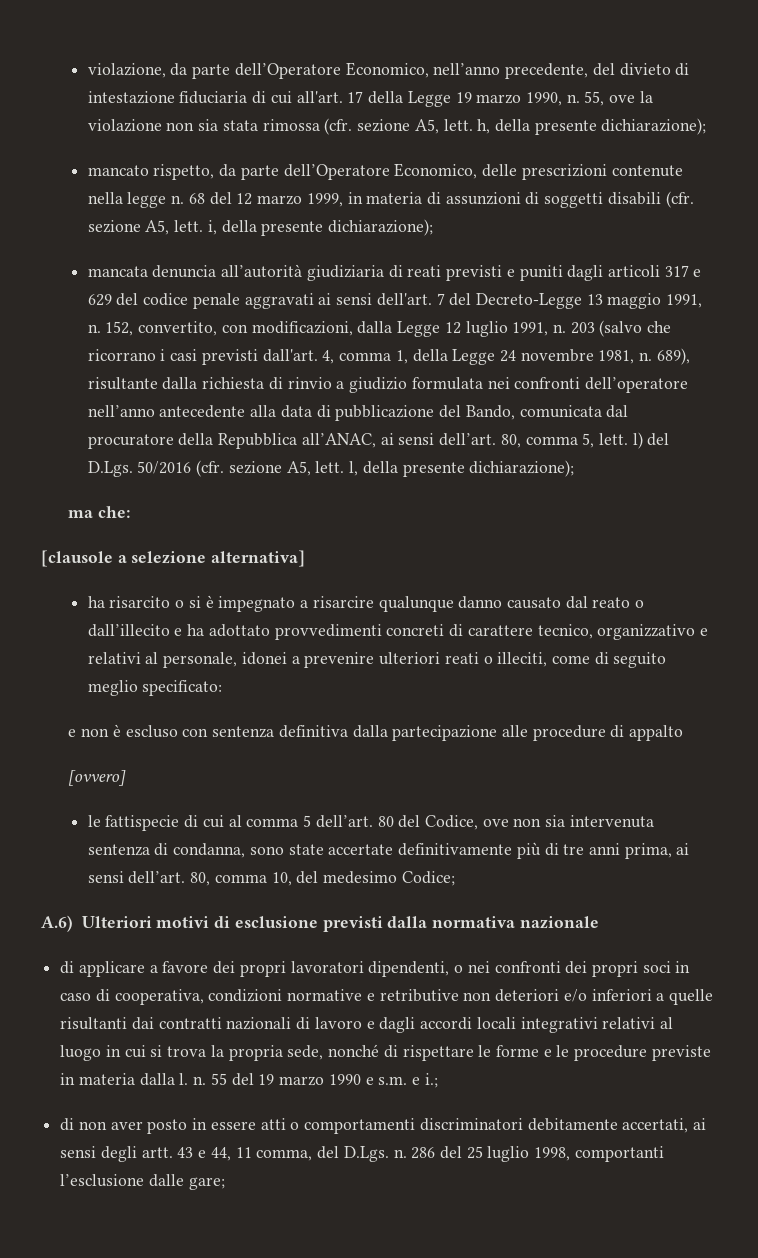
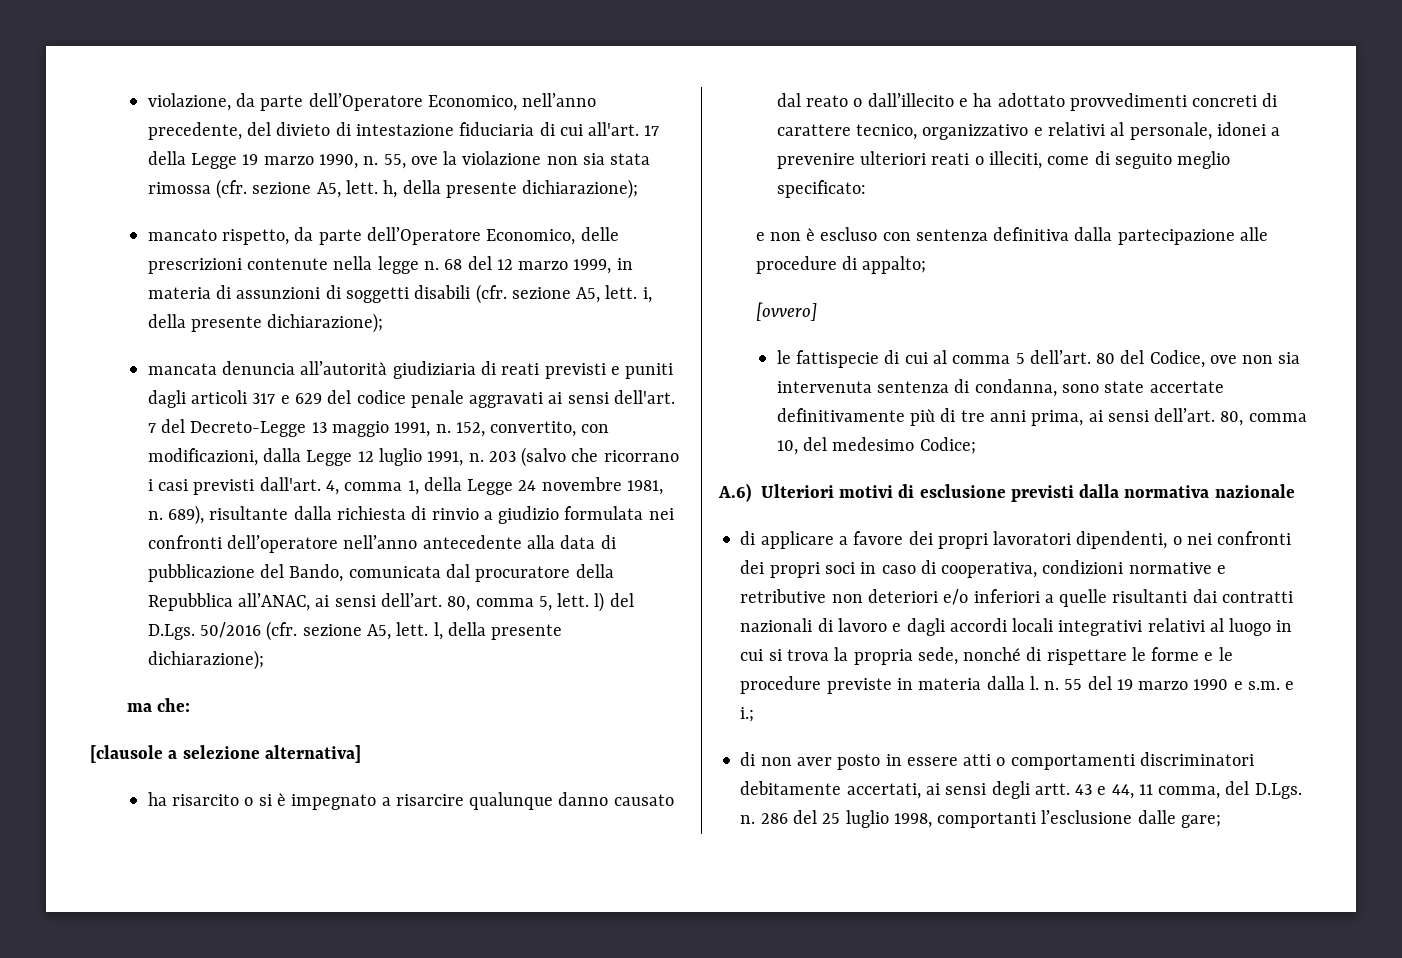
[629,725,684,741] appalto -> [862,256,927,274] appalto;

